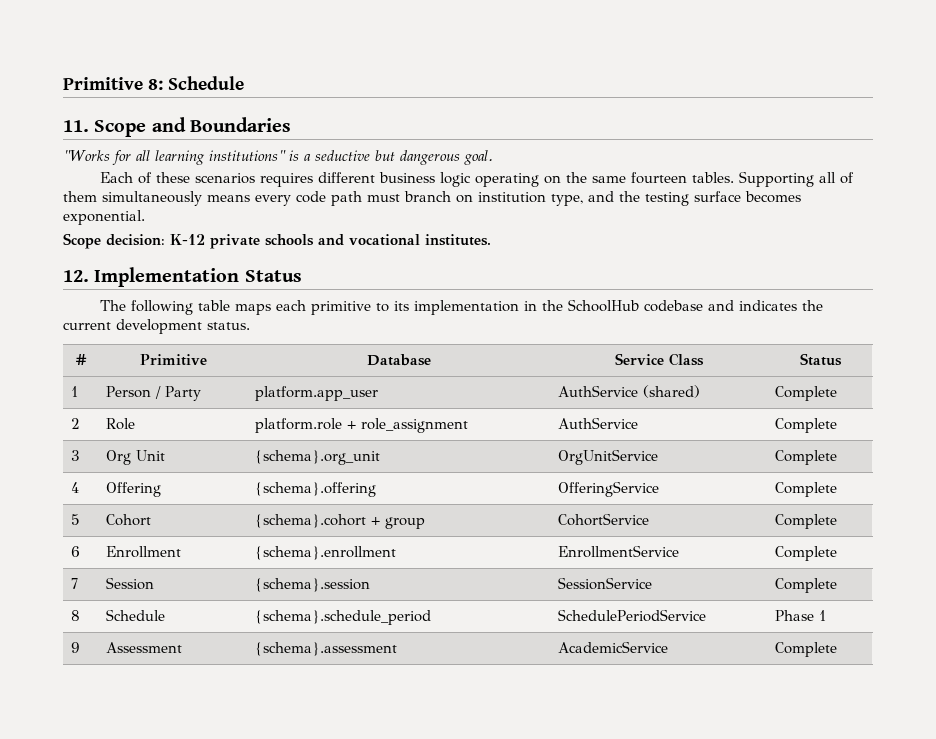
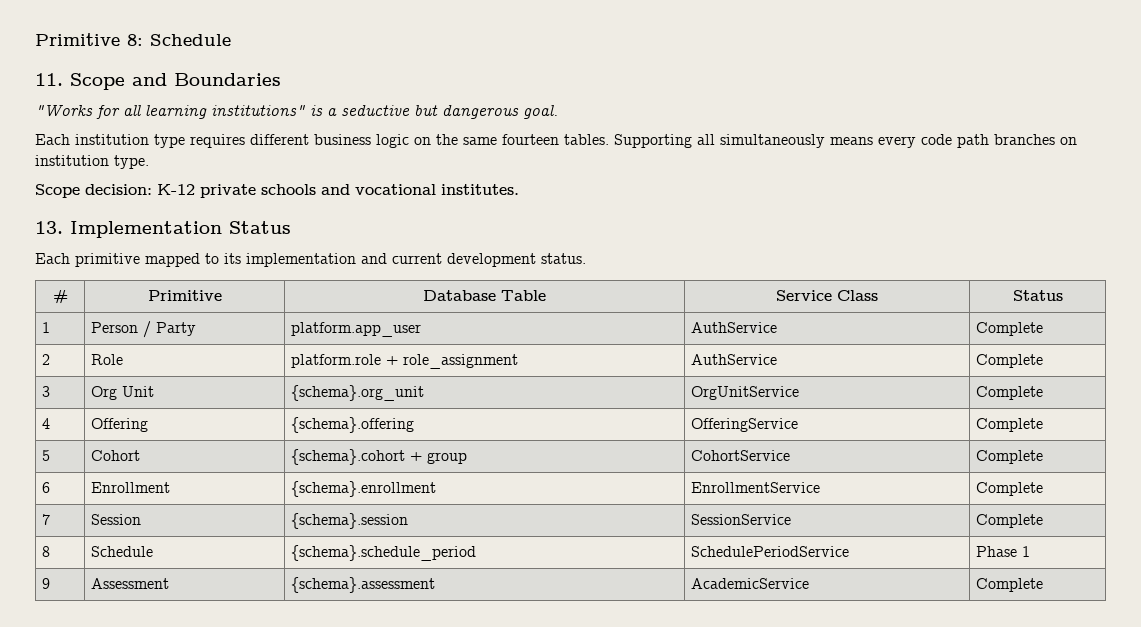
[138,172,256,184] of these scenarios -> [75,134,185,148] institution type
[475,173,540,187] operating -> (409, 141) none
[840,172,855,184] [63,191,97,202] of them -> (715, 139) none
[367,191,801,206] [63,210,145,225] must branch on institution type, and the testing surface becomes exponential. -> [994,134,1077,145] [35,155,149,169] branches on institution type.
[63,270,89,282] 12. -> [35,221,63,234] 13.
[100,299,824,315] The following table maps each primitive to its implementation in the SchoolHub codebase and indicates the -> [35,253,387,267] Each primitive mapped to its implementation and
(431, 360) none -> [501,290,546,301] Table
[643,385,701,398] (shared) -> (778, 327) none

